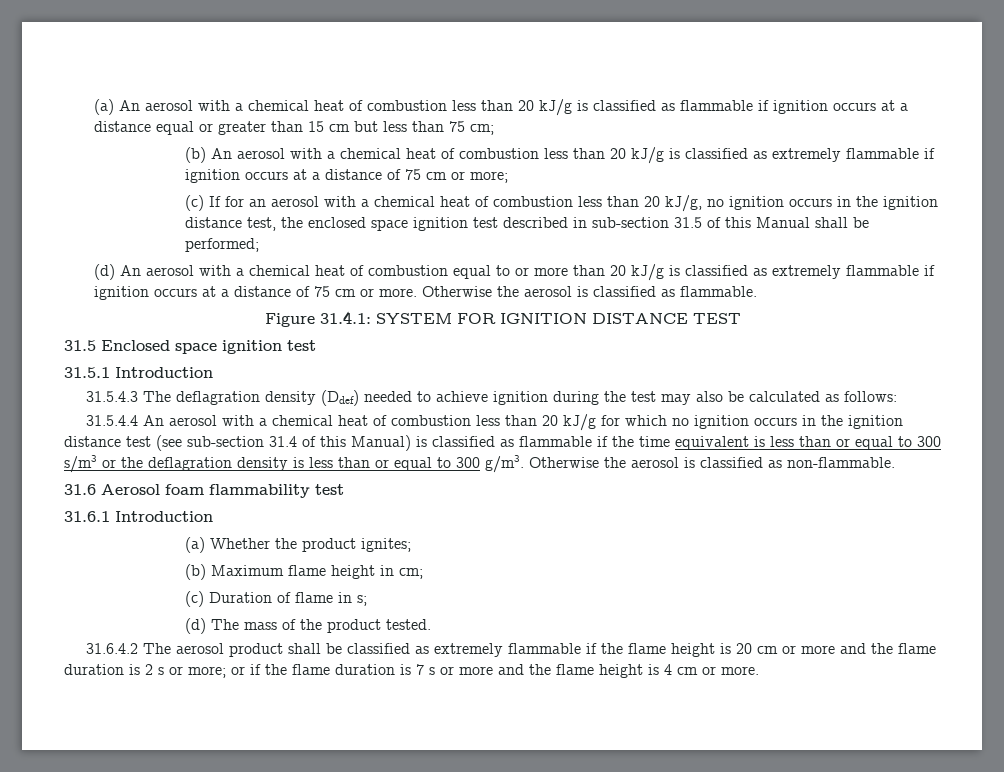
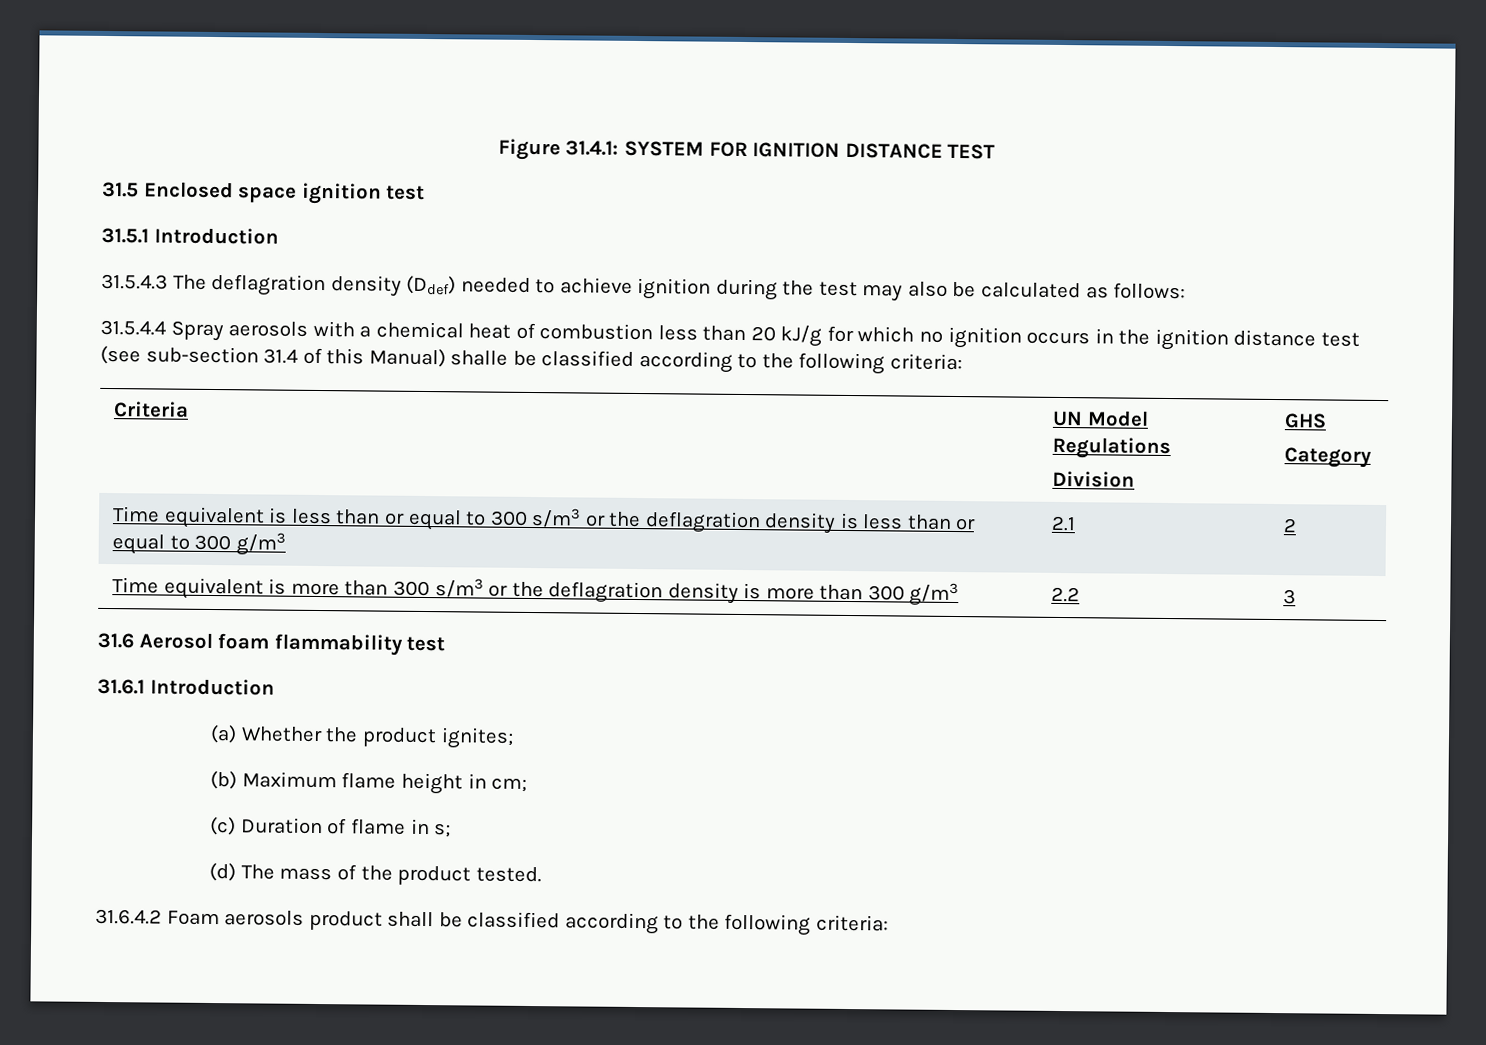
[94,99,909,116] [94,121,495,135] [185,147,936,164] [185,169,509,183] [185,195,939,212] [185,217,870,231] [185,238,260,252] [94,264,936,281] [94,286,758,300] (a) An aerosol with a chemical heat of combustion less than 20 kJ/g is classified as flammable if ignition occurs at a distance equal or greater than 15 cm but less than 75 cm; // (b) An aerosol with a chemical heat of combustion less than 20 kJ/g is classified as extremely flammable if ignition occurs at a distance of 75 cm or more; // (c) If for an aerosol with a chemical heat of combustion less than 20 kJ/g, no ignition occurs in the ignition distance test, the enclosed space ignition test described in sub-section 31.5 of this Manual shall be performed; // (d) An aerosol with a chemical heat of combustion equal to or more than 20 kJ/g is classified as extremely flammable if ignition occurs at a distance of 75 cm or more. Otherwise the aerosol is classified as flammable. // -> (497, 149) none
[143,415,218,426] An aerosol -> [170,320,309,342] Spray aerosols
[416,436,670,447] is classified as flammable if the time -> [450,350,963,375] [113,401,190,418] [1052,410,1149,427] [1052,436,1172,460] [1052,470,1136,488] [1284,413,1328,429] [1284,447,1373,468] [112,506,161,523] shalle be classified according to the following criteria: // Criteria | UN Model Regulations // Division | GHS // Category // Time
[485,455,895,473] g/m3. Otherwise the aerosol is classified as non-flammable. -> [235,532,286,556] [1051,515,1077,532] [1283,518,1298,533] [112,577,960,607] [1051,586,1081,603] [1283,589,1297,605] g/m3 | 2.1 | 2 // Time equivalent is more than 300 s/m3 or the deflagration density is more than 300 g/m3 | 2.2 | 3
[143,643,225,654] The aerosol -> [166,910,305,926] Foam aerosols
[415,643,937,657] [64,664,759,678] as extremely flammable if the flame height is 20 cm or more and the flame duration is 2 s or more; or if the flame duration is 7 s or more and the flame height is 4 cm or more. -> [564,912,889,936] according to the following criteria:

